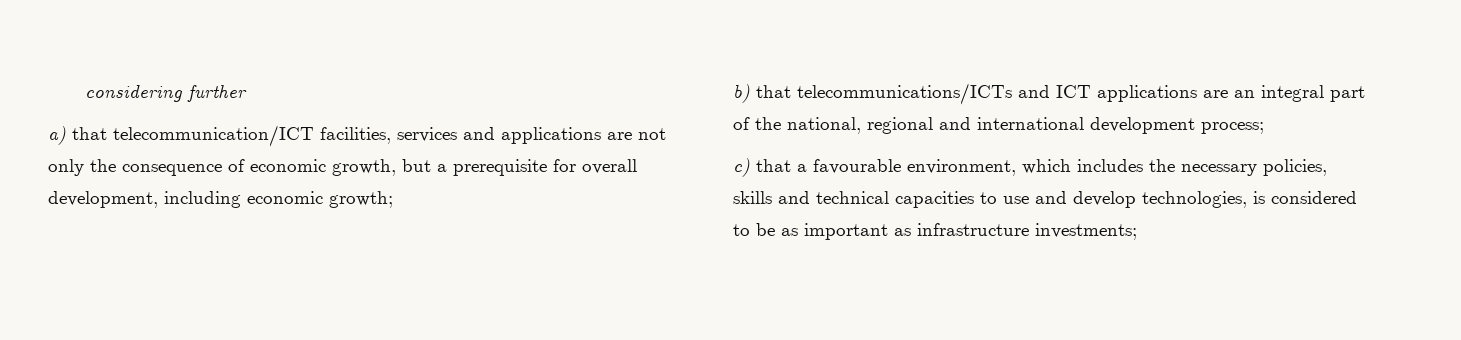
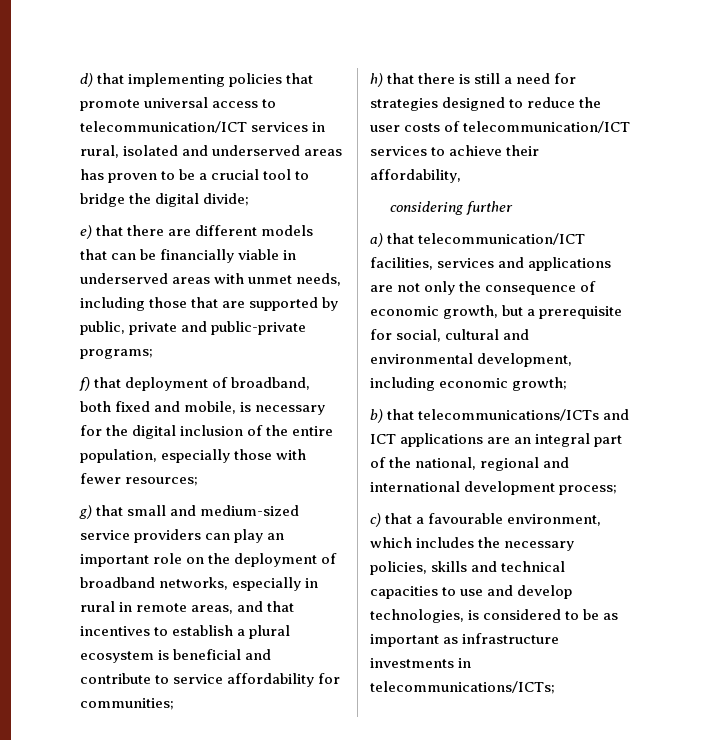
(84, 93) none -> [80,73,314,87] [80,97,277,111] [80,121,326,133] [80,145,343,158] [80,169,310,183] [80,193,250,207] [80,225,314,239] [80,249,297,263] [80,273,342,286] [80,297,339,311] [80,321,307,335] [80,349,153,359] [79,377,311,391] [80,401,326,415] [80,425,334,439] [80,449,307,463] [80,473,199,486] [79,505,300,519] [80,529,285,543] [80,553,338,567] [80,577,319,591] [80,601,295,614] [80,625,291,639] [80,649,272,663] [80,673,341,687] [80,698,174,710] [370,73,577,87] [370,97,602,111] [370,121,631,133] [370,145,540,156] [370,169,461,183] d) that implementing policies that promote universal access to telecommunication/ICT services in rural, isolated and underserved areas has proven to be a crucial tool to bridge the digital divide; // e) that there are different models that can be financially viable in underserved areas with unmet needs, including those that are supported by public, private and public-private programs; // f) that deployment of broadband, both fixed and mobile, is necessary for the digital inclusion of the entire population, especially those with fewer resources; // g) that small and medium-sized service providers can play an important role on the deployment of broadband networks, especially in rural in remote areas, and that incentives to establish a plural ecosystem is beneficial and contribute to service affordability for communities; // h) that there is still a need for strategies designed to reduce the user costs of telecommunication/ICT services to achieve their affordability, //
[582,159,637,174] overall -> [396,329,530,342] [370,353,473,364] social, cultural and environmental
[1035,223,1137,240] investments; -> [370,658,472,668] [370,681,555,694] investments in telecommunications/ICTs;

